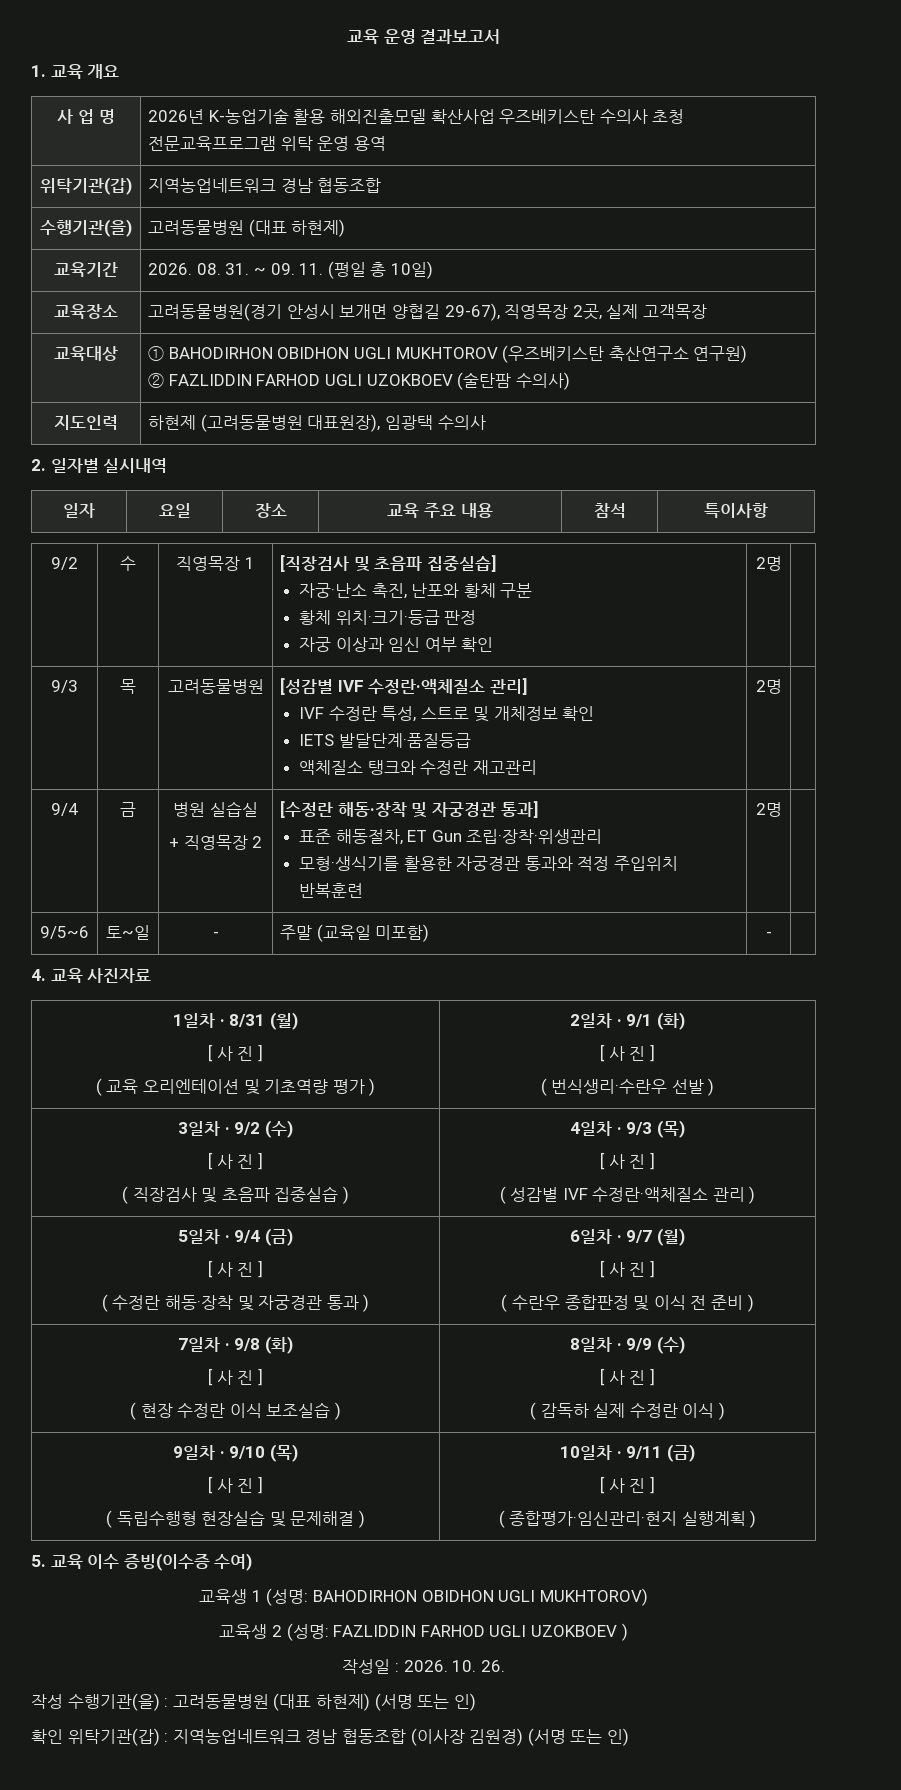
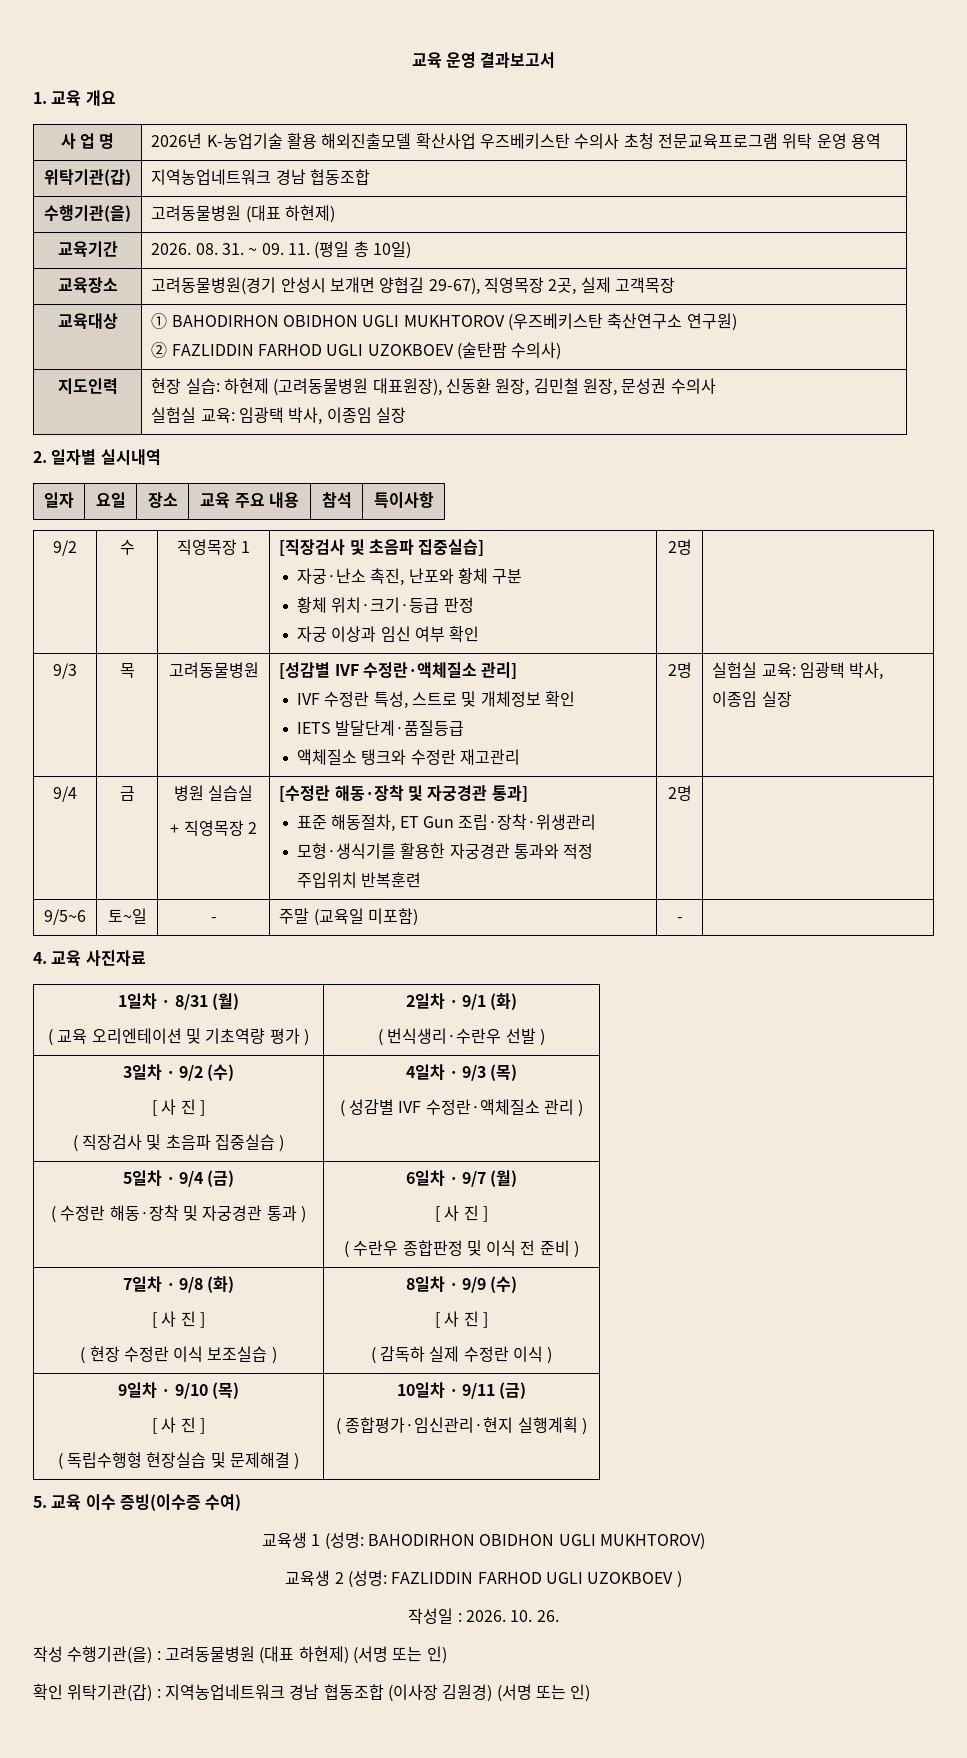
(118, 422) none -> [151,378,220,394] 현장 실습:
[384,415,486,430] 임광택 수의사 -> [445,378,716,396] [151,407,406,425] 신동환 원장, 김민철 원장, 문성권 수의사 // 실험실 교육: 임광택 박사, 이종임 실장
(782, 686) none -> [712,662,884,680] [712,691,792,707] 실험실 교육: 임광택 박사, 이종임 실장
[208,1044,263,1062] // [ 사 진 ] -> (239, 1001) none
[600,1044,655,1062] // [ 사 진 ] -> (518, 1001) none
[600,1152,655,1170] // [ 사 진 ] -> (518, 1072) none
[208,1260,263,1278] // [ 사 진 ] -> (235, 1178) none
[600,1476,655,1494] // [ 사 진 ] -> (527, 1390) none

